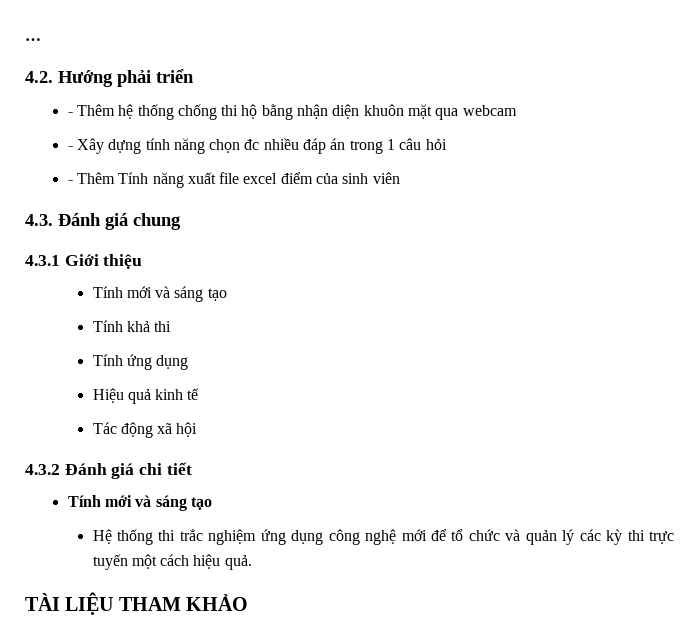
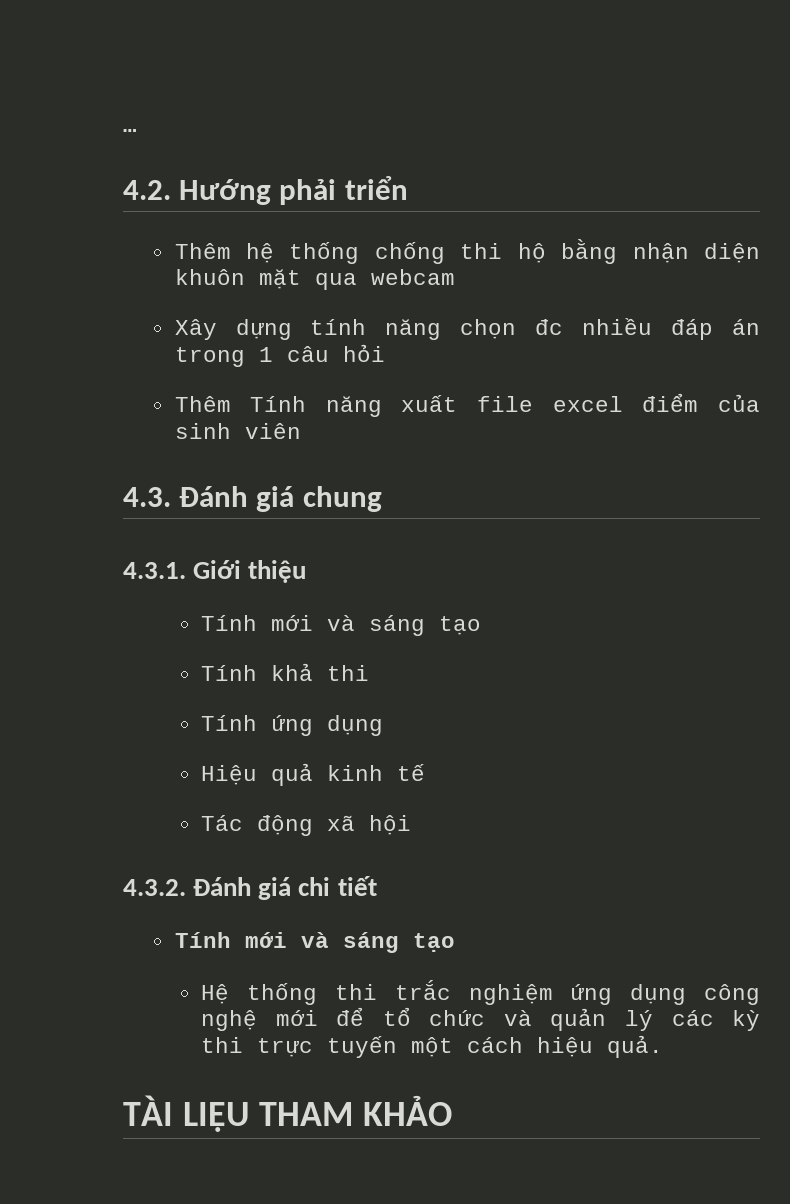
[67,112,73,116] - -> (408, 188) none
[67,146,73,150] - -> (455, 277) none
[67,180,73,184] - -> (385, 353) none
[25,255,60,266] 4.3.1 -> [123,562,186,579] 4.3.1.
[25,464,60,475] 4.3.2 -> [123,879,186,896] 4.3.2.

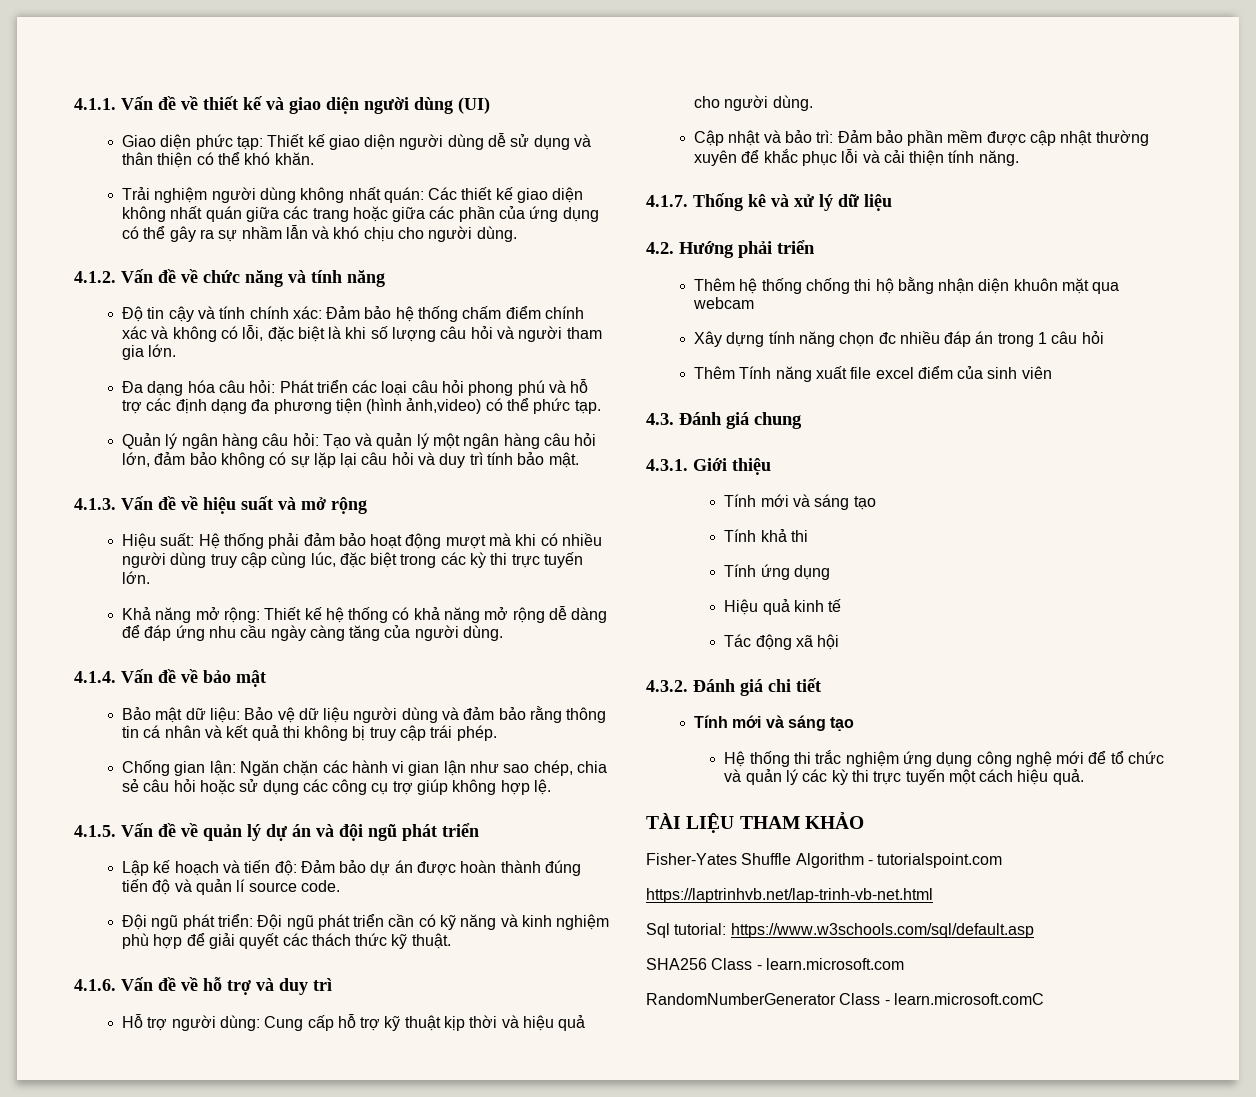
[123,129,137,132] … -> [74,96,490,114] [121,133,592,150] [121,152,314,168] [121,187,584,203] [121,206,599,222] [121,225,517,242] [74,269,385,287] [121,306,585,322] [121,325,602,342] [121,344,177,360] [121,379,589,396] [121,398,601,414] [121,433,597,449] [121,452,579,468] [74,496,367,514] [121,533,603,549] [121,552,584,568] [121,571,150,584] [121,606,608,623] [121,625,504,641] [74,669,266,687] [121,706,607,723] [121,725,497,741] [121,760,608,776] [121,779,552,795] [74,823,479,841] [121,860,582,876] [121,879,340,895] [121,914,610,930] [121,933,451,949] [74,976,332,995] [121,1014,586,1031] [693,95,813,111] [693,130,1149,146] [693,149,1019,166] [646,193,892,211] 4.1.1. Vấn đề về thiết kế và giao diện người dùng (UI) // Giao diện phức tạp: Thiết kế giao diện người dùng dễ sử dụng và thân thiện có thể khó khăn. // Trải nghiệm người dùng không nhất quán: Các thiết kế giao diện không nhất quán giữa các trang hoặc giữa các phần của ứng dụng có thể gây ra sự nhầm lẫn và khó chịu cho người dùng. // 4.1.2. Vấn đề về chức năng và tính năng // Độ tin cậy và tính chính xác: Đảm bảo hệ thống chấm điểm chính xác và không có lỗi, đặc biệt là khi số lượng câu hỏi và người tham gia lớn. // Đa dạng hóa câu hỏi: Phát triển các loại câu hỏi phong phú và hỗ trợ các định dạng đa phương tiện (hình ảnh,video) có thể phức tạp. // Quản lý ngân hàng câu hỏi: Tạo và quản lý một ngân hàng câu hỏi lớn, đảm bảo không có sự lặp lại câu hỏi và duy trì tính bảo mật. // 4.1.3. Vấn đề về hiệu suất và mở rộng // Hiệu suất: Hệ thống phải đảm bảo hoạt động mượt mà khi có nhiều người dùng truy cập cùng lúc, đặc biệt trong các kỳ thi trực tuyến lớn. // Khả năng mở rộng: Thiết kế hệ thống có khả năng mở rộng dễ dàng để đáp ứng nhu cầu ngày càng tăng của người dùng. // 4.1.4. Vấn đề về bảo mật // Bảo mật dữ liệu: Bảo vệ dữ liệu người dùng và đảm bảo rằng thông tin cá nhân và kết quả thi không bị truy cập trái phép. // Chống gian lận: Ngăn chặn các hành vi gian lận như sao chép, chia sẻ câu hỏi hoặc sử dụng các công cụ trợ giúp không hợp lệ. // 4.1.5. Vấn đề về quản lý dự án và đội ngũ phát triển // Lập kế hoạch và tiến độ: Đảm bảo dự án được hoàn thành đúng tiến độ và quản lí source code. // Đội ngũ phát triển: Đội ngũ phát triển cần có kỹ năng và kinh nghiệm phù hợp để giải quyết các thách thức kỹ thuật. // 4.1.6. Vấn đề về hỗ trợ và duy trì // Hỗ trợ người dùng: Cung cấp hỗ trợ kỹ thuật kịp thời và hiệu quả cho người dùng. // Cập nhật và bảo trì: Đảm bảo phần mềm được cập nhật thường xuyên để khắc phục lỗi và cải thiện tính năng. // 4.1.7. Thống kê và xử lý dữ liệu
(452, 1110) none -> [646,853,1003,868] [646,888,933,903] [646,923,1034,938] [646,958,904,970] [646,993,1044,1005] // Fisher-Yates Shuffle Algorithm - tutorialspoint.com // https://laptrinhvb.net/lap-trinh-vb-net.html // Sql tutorial: https://www.w3schools.com/sql/default.asp // SHA256 Class - learn.microsoft.com // RandomNumberGenerator Class - learn.microsoft.comC

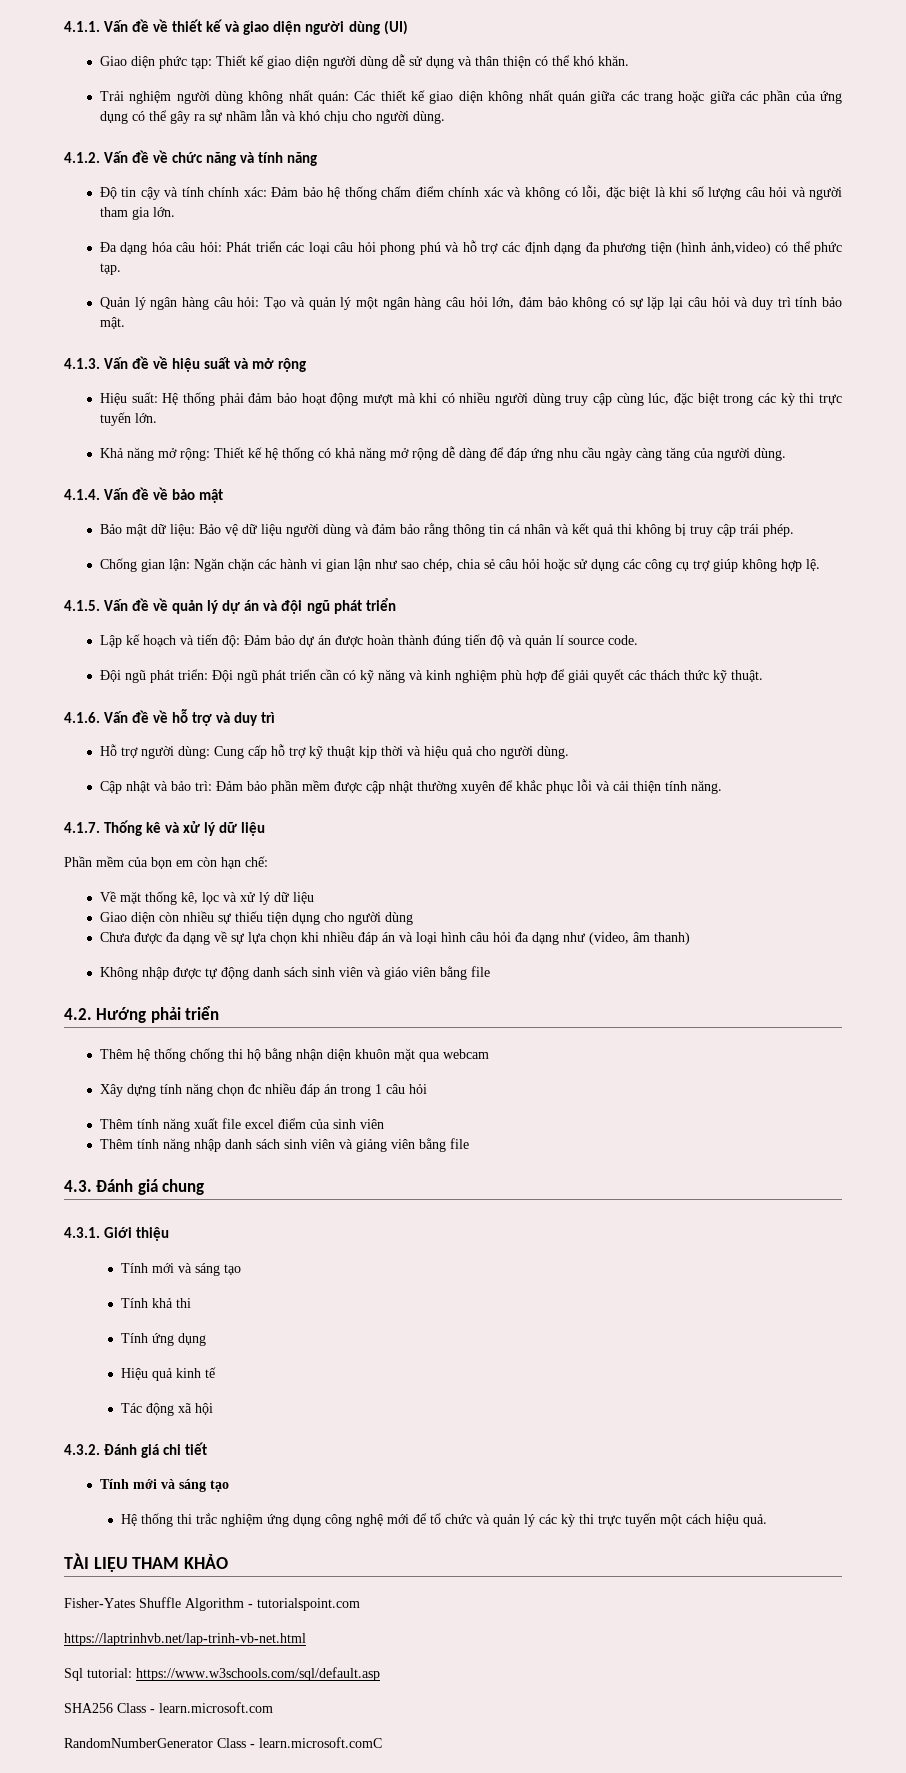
(892, 202) none -> [64,856,268,869] [99,891,314,905] [99,911,413,925] [99,931,690,945] [99,966,490,980] // Phần mềm của bọn em còn hạn chế: // Về mặt thống kê, lọc và xử lý dữ liệu // Giao diện còn nhiều sự thiếu tiện dụng cho người dùng // Chưa được đa dạng về sự lựa chọn khi nhiều đáp án và loại hình câu hỏi đa dạng như (video, âm thanh) // Không nhập được tự động danh sách sinh viên và giáo viên bằng file
[739,366,772,379] Tính -> [136,1119,159,1129] tính
(1052, 372) none -> [99,1138,469,1152] // Thêm tính năng nhập danh sách sinh viên và giảng viên bằng file

